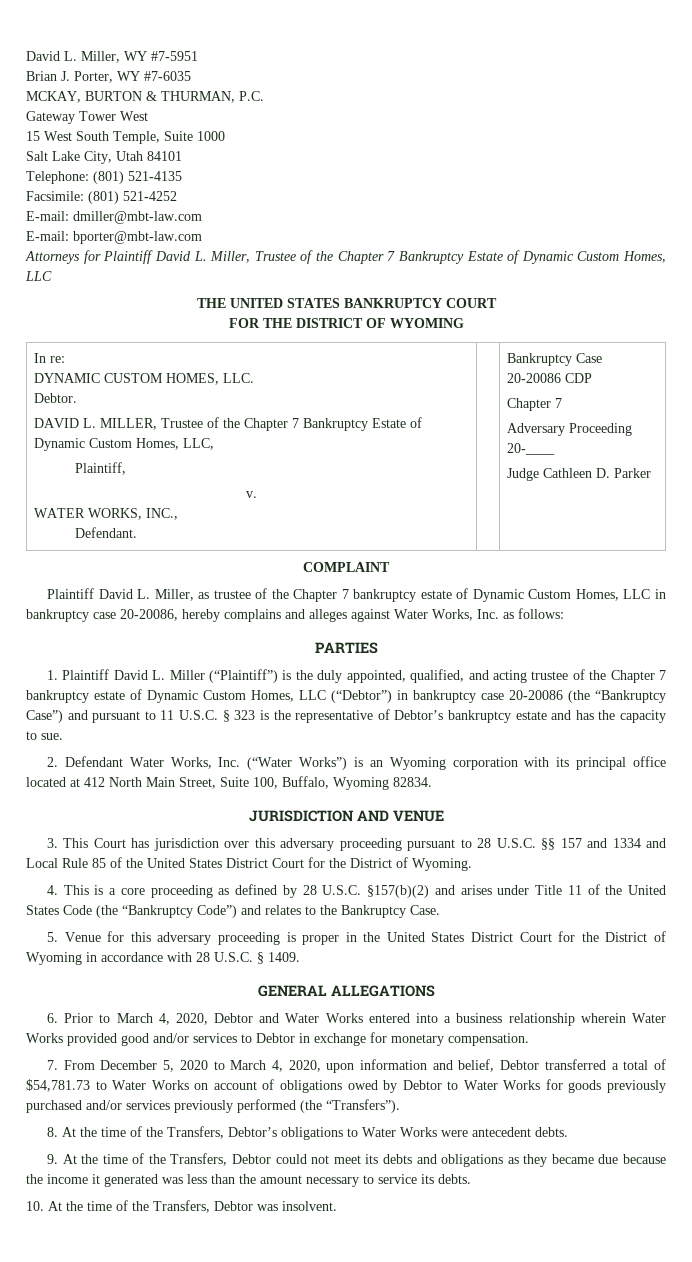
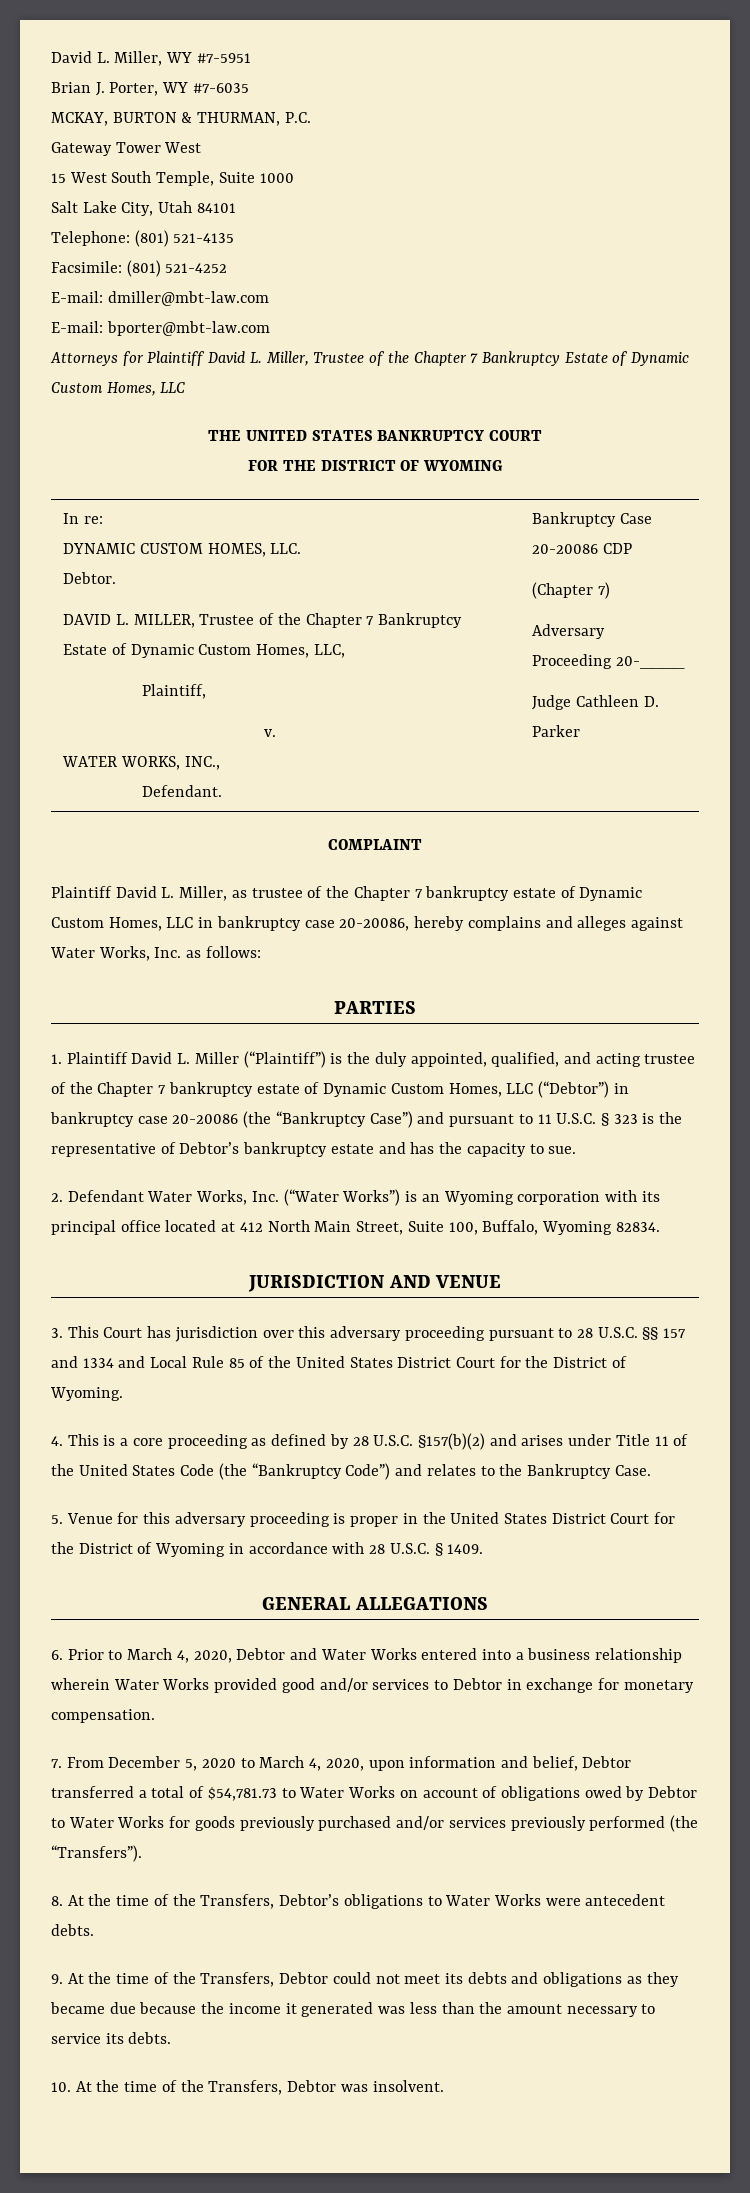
[507,398,563,411] Chapter 7 -> [532,582,610,599] (Chapter 7)

